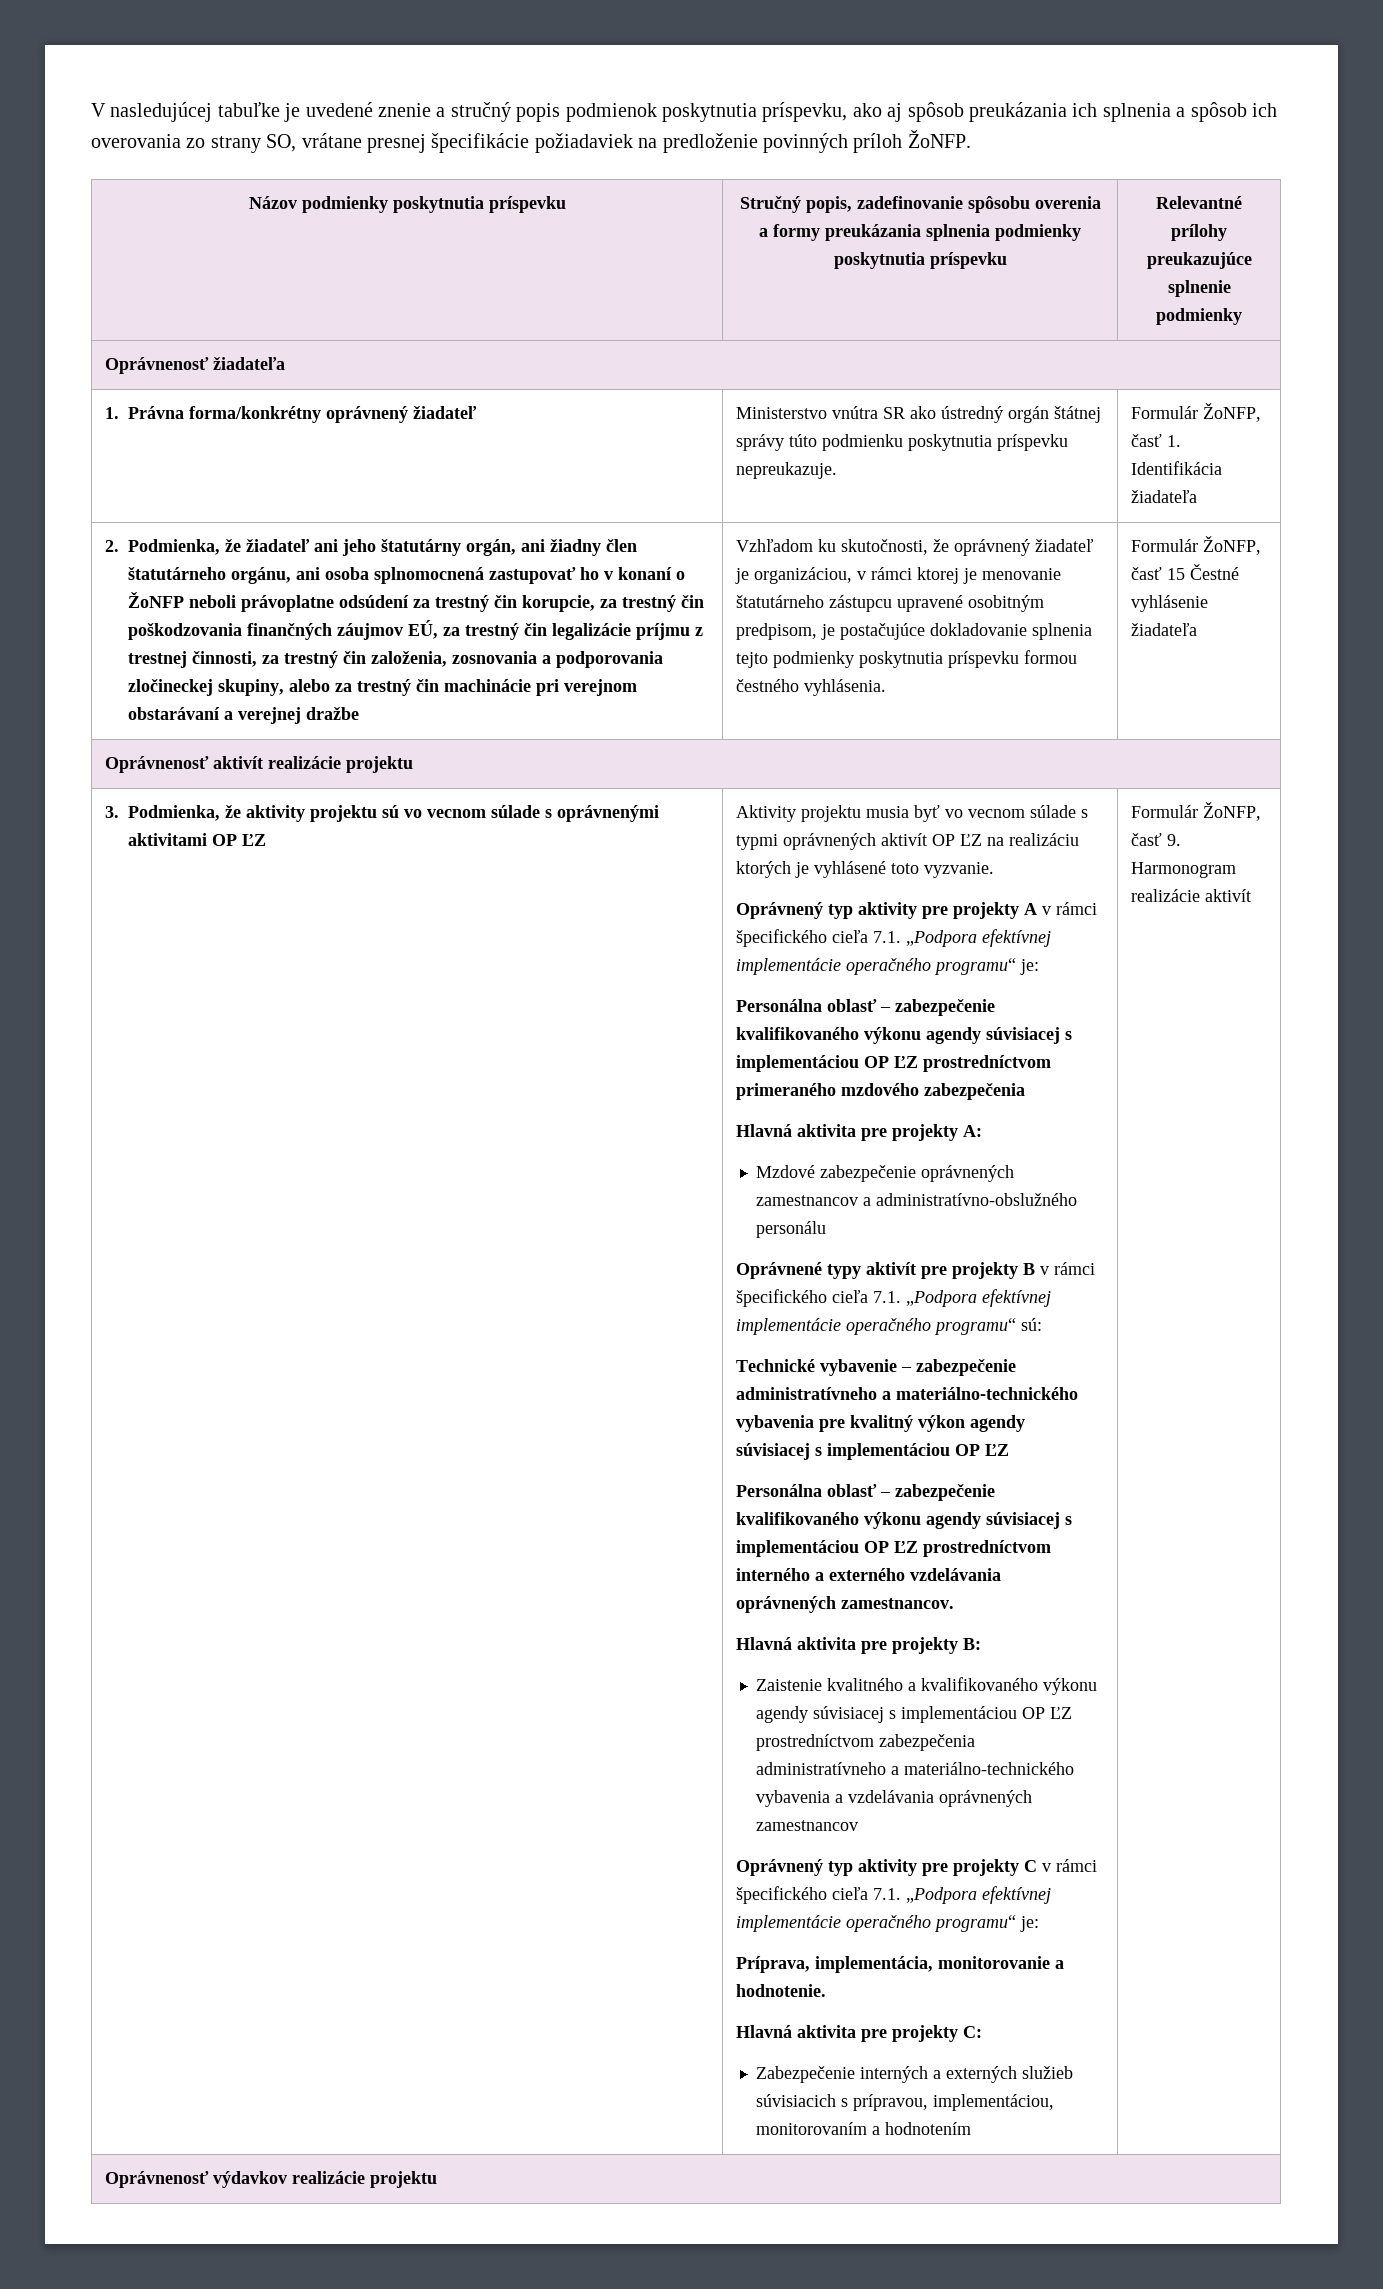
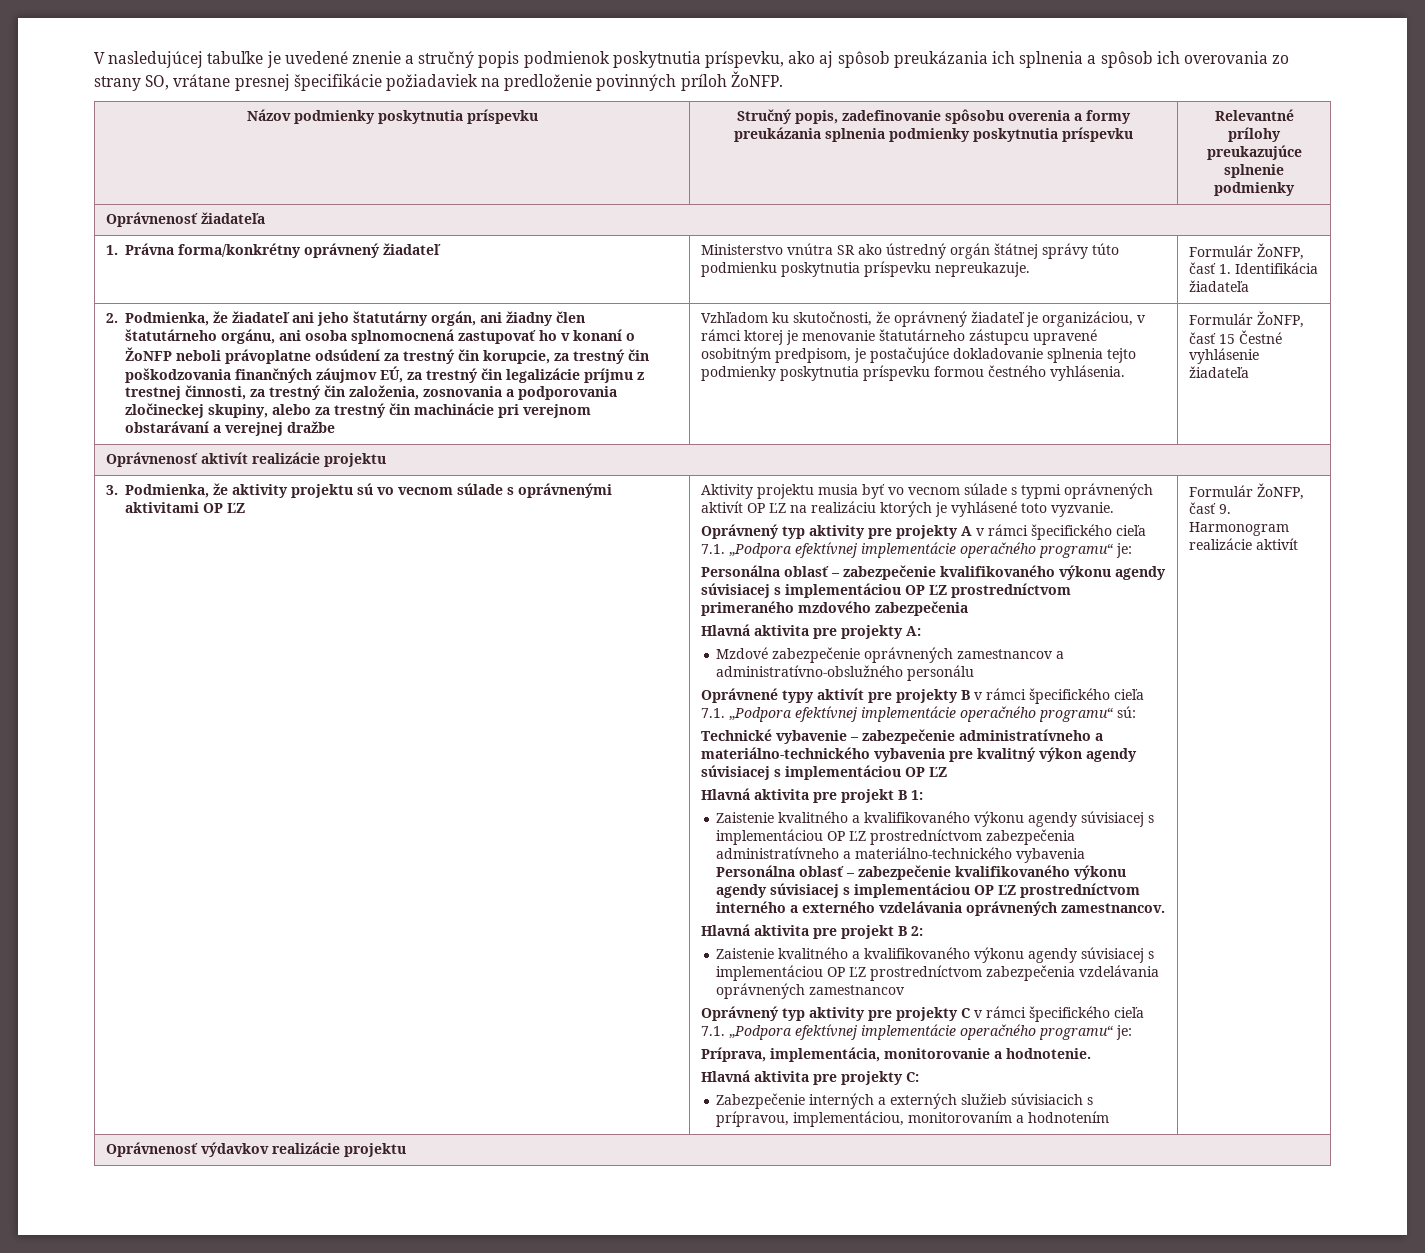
(1010, 1450) none -> [700,788,923,803] [716,811,1155,827] [716,829,1076,845] [716,847,1086,863] Hlavná aktivita pre projekt B 1: // Zaistenie kvalitného a kvalifikovaného výkonu agendy súvisiacej s implementáciou OP ĽZ prostredníctvom zabezpečenia administratívneho a materiálno-technického vybavenia
[892,1637,982,1654] projekty B: -> [840,925,923,939] projekt B 2:
[755,1762,1074,1775] [755,1790,843,1807] administratívneho a materiálno-technického vybavenia a -> (1076, 973) none

